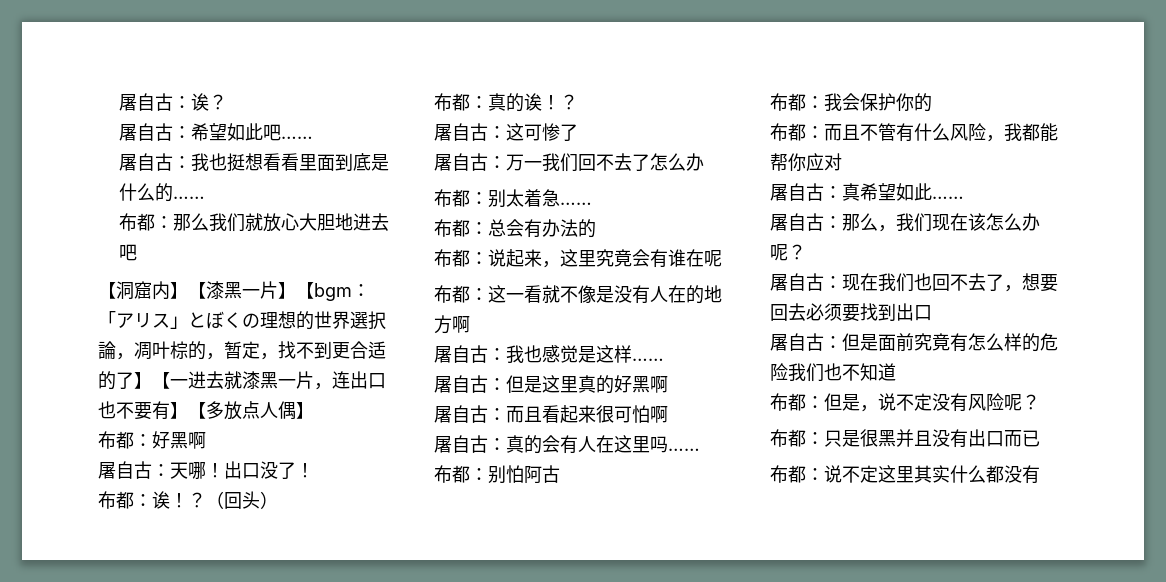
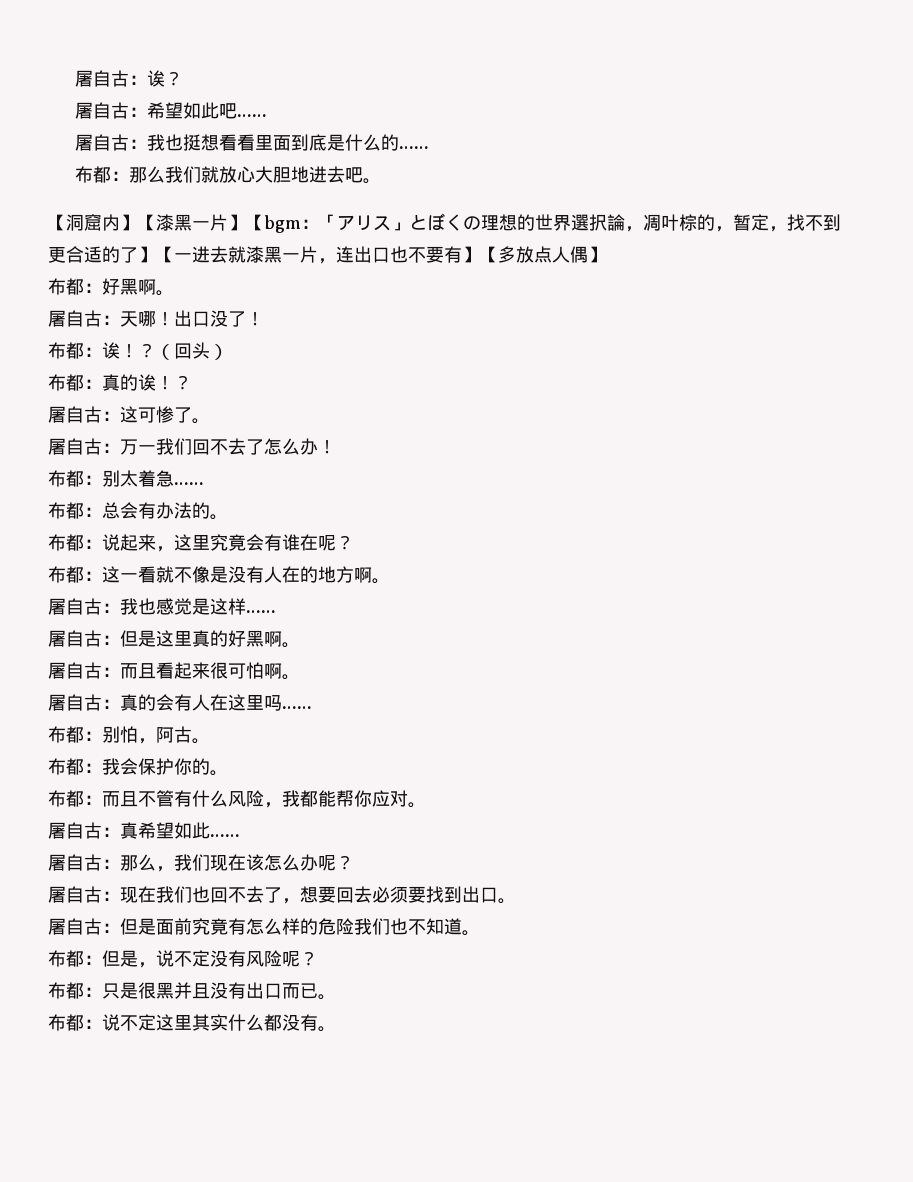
(138, 252) none -> [362,178,381,184] 。
(206, 440) none -> [156,290,174,296] 。
(578, 132) none -> [192,418,210,424] 。
(704, 162) none -> [318,440,336,454] ！
(596, 228) none -> [210,514,228,520] 。
(722, 258) none -> [336,535,354,550] ？
(470, 324) none -> [372,578,390,584] 。
(668, 384) none -> [282,642,300,648] 。
(668, 414) none -> [282,674,300,680] 。
(524, 474) none -> [138,738,156,744] ，
(560, 474) none -> [192,738,210,744] 。
(932, 102) none -> [210,770,228,776] 。
(842, 162) none -> [408,802,426,808] 。
(932, 313) none -> [498,898,516,904] 。
(896, 372) none -> [462,930,480,936] 。
(1040, 438) none -> [318,994,336,1000] 。
(1040, 474) none -> [318,1026,336,1032] 。

